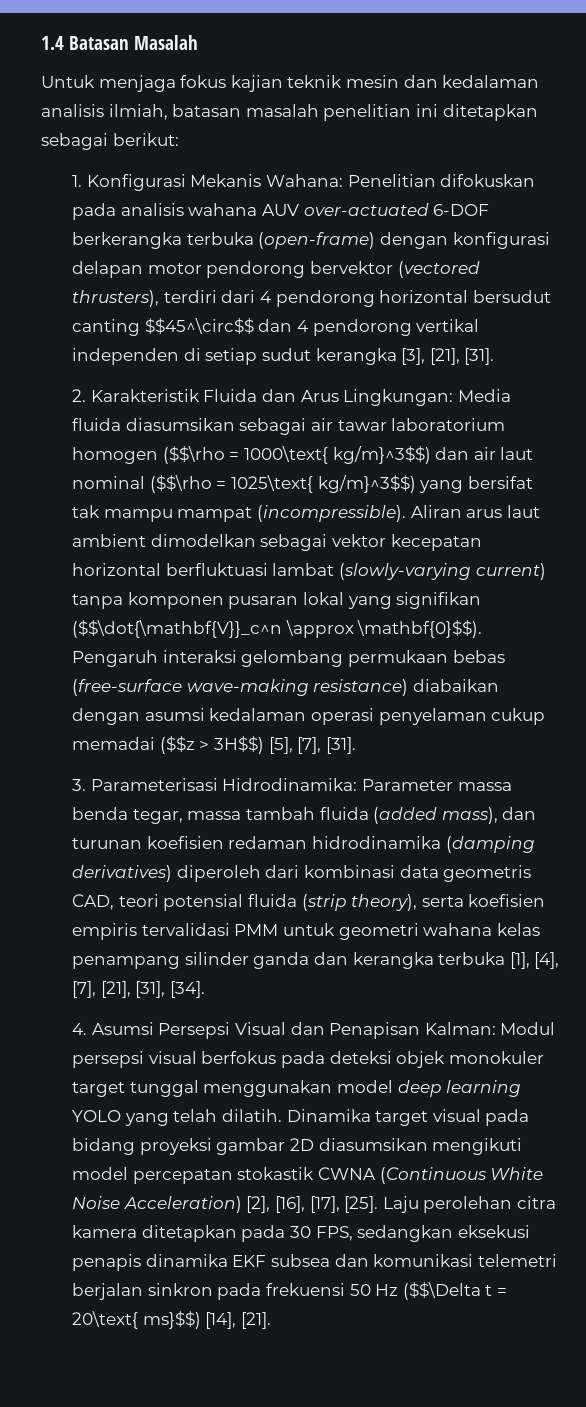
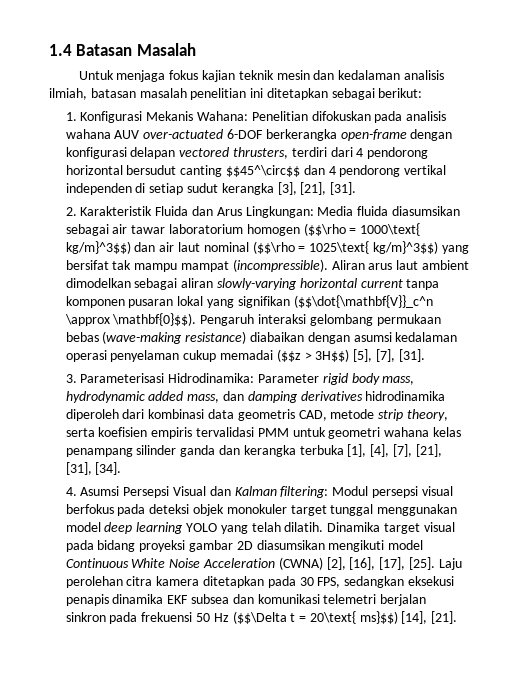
[186,232,376,249] terbuka (open-frame) -> [340,129,407,141] open-frame
[147,261,480,278] [72,290,160,307] motor pendorong bervektor (vectored thrusters), -> [179,147,288,159] vectored thrusters,
[331,534,482,551] [72,563,546,580] vektor kecepatan horizontal berfluktuasi lambat (slowly-varying current) -> [181,278,403,290] aliran slowly-varying horizontal current
[72,679,309,696] (free-surface wave-making -> [102,331,183,344] (wave-making
[457,782,512,791] [72,807,537,824] [72,836,535,853] [72,865,173,882] massa benda tegar, massa tambah fluida (added mass), dan turunan koefisien redaman hidrodinamika (damping derivatives) -> [322,373,415,385] [65,391,446,403] rigid body mass, hydrodynamic added mass, dan damping derivatives hidrodinamika
[118,894,418,911] teori potensial fluida (strip theory), -> [330,409,448,421] metode strip theory,
[329,1022,496,1039] Penapisan Kalman: -> [234,486,329,498] Kalman filtering:
[132,1167,544,1184] [72,1196,242,1213] percepatan stokastik CWNA (Continuous White Noise Acceleration) -> [65,557,323,570] Continuous White Noise Acceleration (CWNA)

